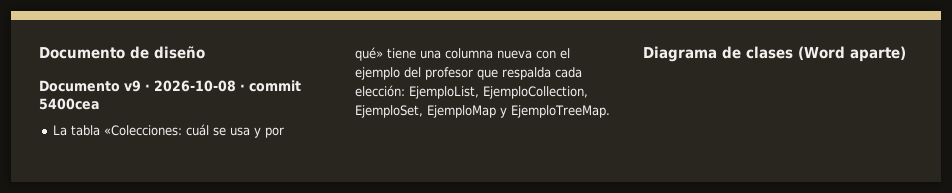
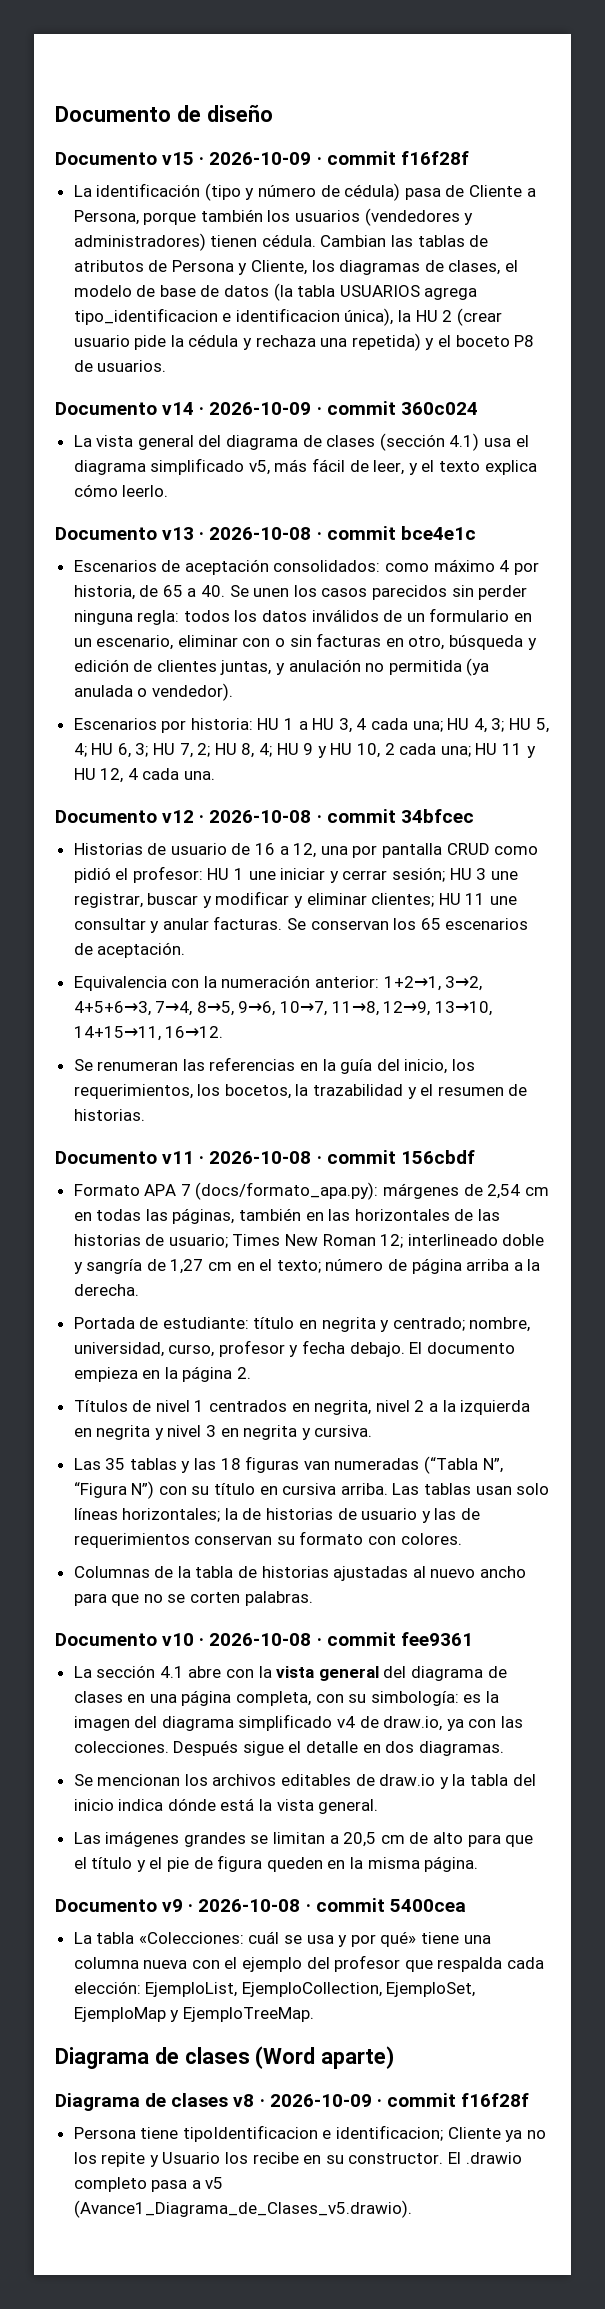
(205, 52) none -> [55,151,469,165] [73,183,536,201] [73,208,474,226] [73,233,489,251] [73,260,519,275] [73,283,478,301] [73,308,502,326] [73,333,535,351] [73,360,167,372] [55,401,478,415] [73,433,529,451] [73,458,537,475] [73,484,169,497] [55,526,476,540] [73,559,539,575] [73,585,528,600] [73,608,533,625] [73,633,537,650] [73,658,490,676] [73,683,233,701] [73,718,549,733] [73,743,536,758] [73,768,216,783] [55,809,474,823] [73,843,539,858] [73,866,518,883] [73,891,518,908] [73,916,529,933] [73,942,186,958] [73,975,483,991] [73,1001,492,1016] [73,1026,224,1041] [73,1057,476,1074] [73,1084,528,1099] [73,1109,145,1121] [55,1150,475,1164] [73,1182,549,1200] [73,1208,501,1224] [73,1234,545,1248] [73,1258,541,1274] [73,1284,139,1296] [73,1317,531,1332] [73,1340,515,1357] [73,1366,252,1382] [73,1400,531,1415] [73,1425,373,1440] [73,1456,503,1474] [73,1481,550,1499] [73,1508,481,1523] [73,1531,462,1548] [73,1566,527,1581] [73,1591,313,1606] [55,1632,473,1646] [73,1665,507,1681] [73,1690,500,1706] [73,1714,524,1731] [73,1740,504,1756] [73,1774,536,1789] [73,1798,379,1814] [73,1831,534,1847] [73,1855,479,1872] // Documento v15 · 2026-10-09 · commit f16f28f // La identificación (tipo y número de cédula) pasa de Cliente a Persona, porque también los usuarios (vendedores y administradores) tienen cédula. Cambian las tablas de atributos de Persona y Cliente, los diagramas de clases, el modelo de base de datos (la tabla USUARIOS agrega tipo_identificacion e identificacion única), la HU 2 (crear usuario pide la cédula y rechaza una repetida) y el boceto P8 de usuarios. // Documento v14 · 2026-10-09 · commit 360c024 // La vista general del diagrama de clases (sección 4.1) usa el diagrama simplificado v5, más fácil de leer, y el texto explica cómo leerlo. // Documento v13 · 2026-10-08 · commit bce4e1c // Escenarios de aceptación consolidados: como máximo 4 por historia, de 65 a 40. Se unen los casos parecidos sin perder ninguna regla: todos los datos inválidos de un formulario en un escenario, eliminar con o sin facturas en otro, búsqueda y edición de clientes juntas, y anulación no permitida (ya anulada o vendedor). // Escenarios por historia: HU 1 a HU 3, 4 cada una; HU 4, 3; HU 5, 4; HU 6, 3; HU 7, 2; HU 8, 4; HU 9 y HU 10, 2 cada una; HU 11 y HU 12, 4 cada una. // Documento v12 · 2026-10-08 · commit 34bfcec // Historias de usuario de 16 a 12, una por pantalla CRUD como pidió el profesor: HU 1 une iniciar y cerrar sesión; HU 3 une registrar, buscar y modificar y eliminar clientes; HU 11 une consultar y anular facturas. Se conservan los 65 escenarios de aceptación. // Equivalencia con la numeración anterior: 1+2→1, 3→2, 4+5+6→3, 7→4, 8→5, 9→6, 10→7, 11→8, 12→9, 13→10, 14+15→11, 16→12. // Se renumeran las referencias en la guía del inicio, los requerimientos, los bocetos, la trazabilidad y el resumen de historias. // Documento v11 · 2026-10-08 · commit 156cbdf // Formato APA 7 (docs/formato_apa.py): márgenes de 2,54 cm en todas las páginas, también en las horizontales de las historias de usuario; Times New Roman 12; interlineado doble y sangría de 1,27 cm en el texto; número de página arriba a la derecha. // Portada de estudiante: título en negrita y centrado; nombre, universidad, curso, profesor y fecha debajo. El documento empieza en la página 2. // Títulos de nivel 1 centrados en negrita, nivel 2 a la izquierda en negrita y nivel 3 en negrita y cursiva. // Las 35 tablas y las 18 figuras van numeradas (“Tabla N”, “Figura N”) con su título en cursiva arriba. Las tablas usan solo líneas horizontales; la de historias de usuario y las de requerimientos conservan su formato con colores. // Columnas de la tabla de historias ajustadas al nuevo ancho para que no se corten palabras. // Documento v10 · 2026-10-08 · commit fee9361 // La sección 4.1 abre con la vista general del diagrama de clases en una página completa, con su simbología: es la imagen del diagrama simplificado v4 de draw.io, ya con las colecciones. Después sigue el detalle en dos diagramas. // Se mencionan los archivos editables de draw.io y la tabla del inicio indica dónde está la vista general. // Las imágenes grandes se limitan a 20,5 cm de alto para que el título y el pie de figura queden en la misma página.
(906, 54) none -> [55,2093,530,2111] [73,2125,546,2142] [73,2152,522,2167] [73,2177,224,2192] [73,2200,412,2218] // Diagrama de clases v8 · 2026-10-09 · commit f16f28f // Persona tiene tipoIdentificacion e identificacion; Cliente ya no los repite y Usuario los recibe en su constructor. El .drawio completo pasa a v5 (Avance1_Diagrama_de_Clases_v5.drawio).

